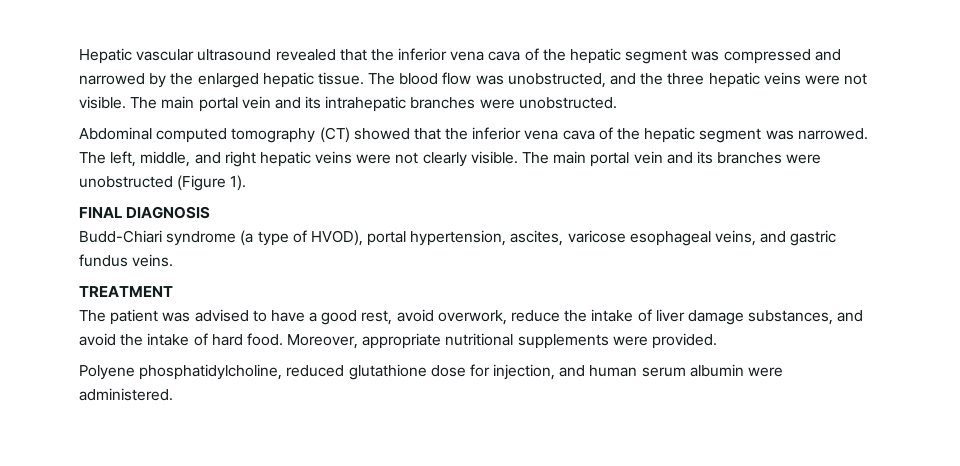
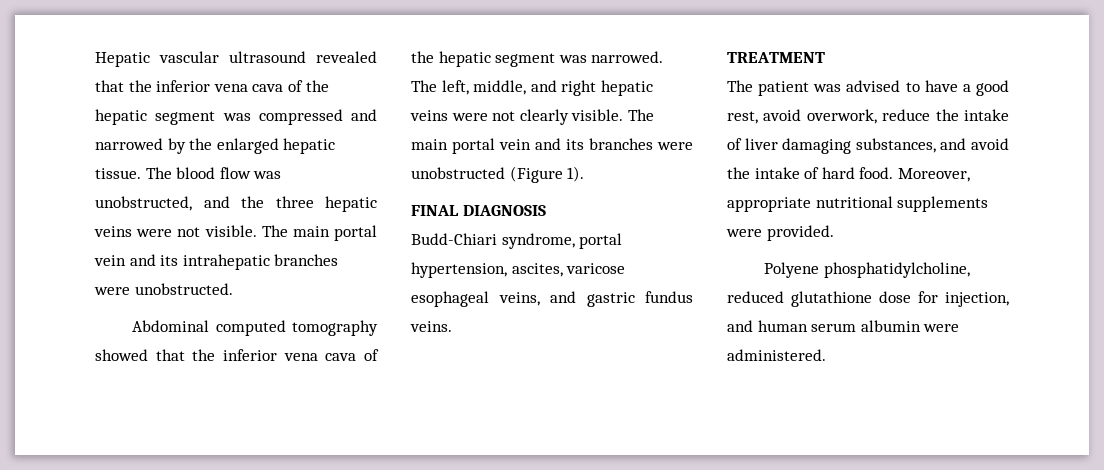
[319,127,350,143] (CT) -> (378, 328) none
[166,230,363,246] syndrome (a type of HVOD), -> [501,233,575,249] syndrome,
[687,310,744,325] damage -> [782,138,852,154] damaging

